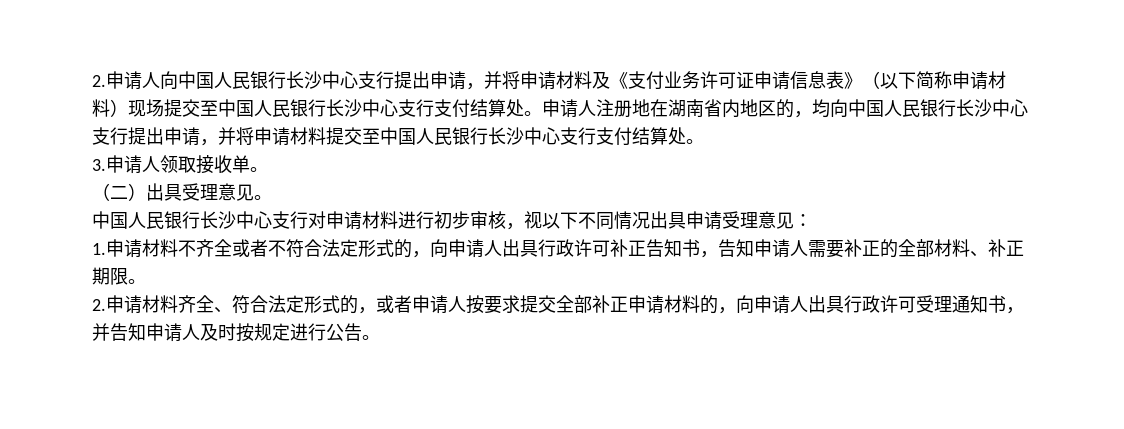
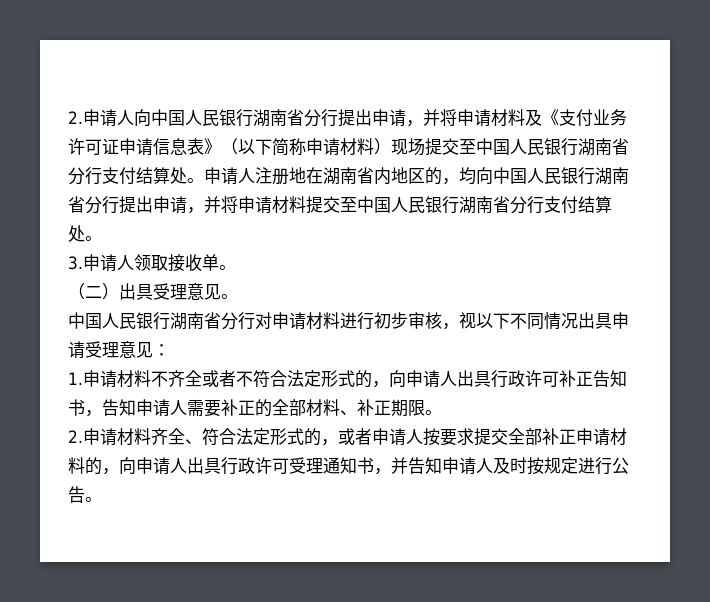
[286,71,376,89] 长沙中心支 -> [253,109,321,127] 湖南省分
[326,99,416,117] 长沙中心支 -> [578,138,629,156] [68,167,85,185] 湖南省分
[956,99,1028,117] [92,127,110,145] 长沙中心支 -> [595,167,629,185] [68,196,102,214] 湖南省分
[488,127,578,145] 长沙中心支 -> [459,196,527,214] 湖南省分
[200,211,290,229] 长沙中心支 -> [170,312,238,330] 湖南省分

